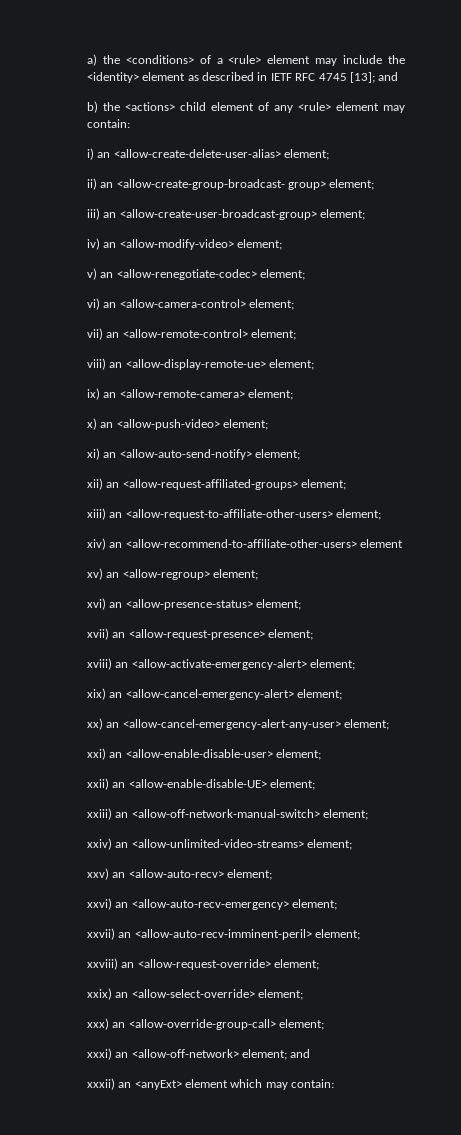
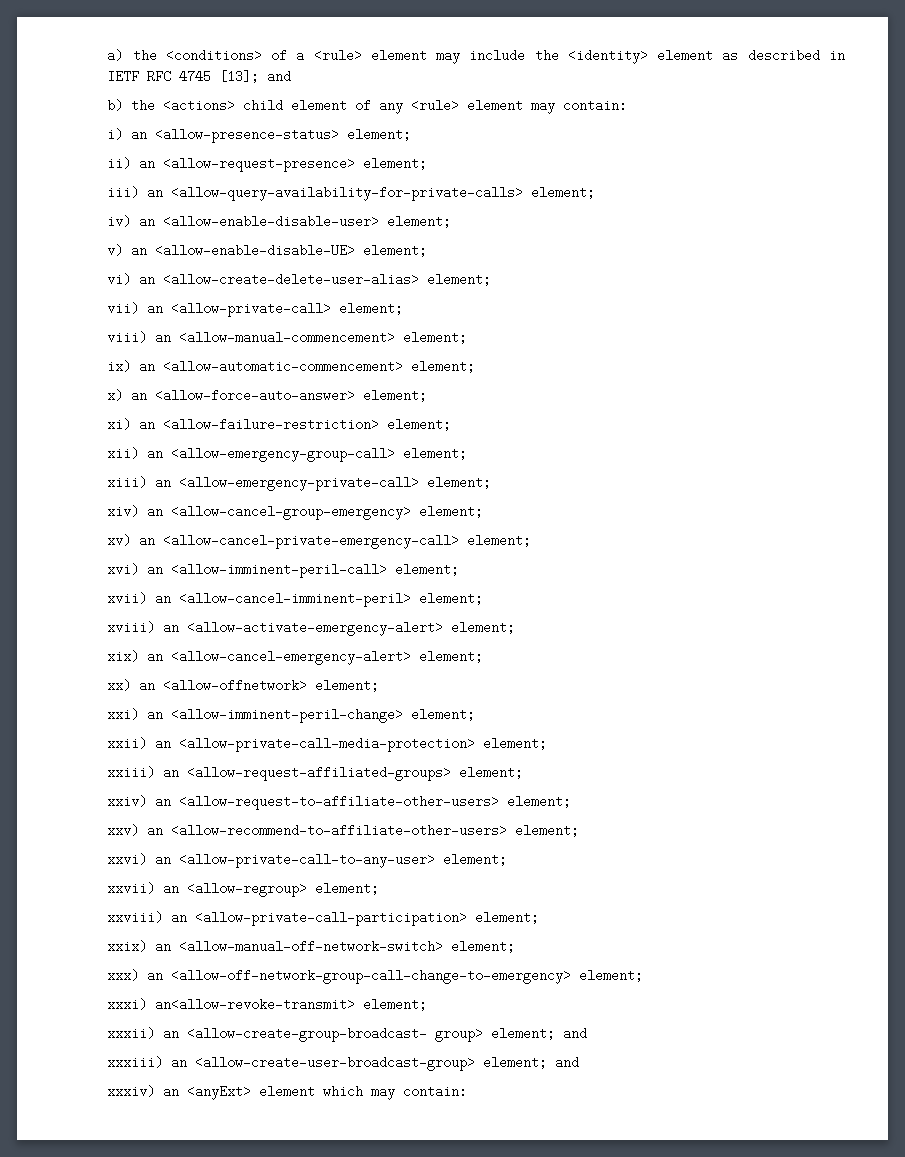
[113,149,281,158] <allow-create-delete-user-alias> -> [155,128,340,143] <allow-presence-status>
[116,179,327,190] <allow-create-group-broadcast- group> -> [163,157,356,172] <allow-request-presence>
[119,209,317,220] <allow-create-user-broadcast-group> -> [171,186,524,201] <allow-query-availability-for-private-calls>
[119,239,234,250] <allow-modify-video> -> [163,215,380,228] <allow-enable-disable-user>
[116,269,257,280] <allow-renegotiate-codec> -> [155,244,356,257] <allow-enable-disable-UE>
[119,299,246,308] <allow-camera-control> -> [163,273,420,286] <allow-create-delete-user-alias>
[122,329,248,338] <allow-remote-control> -> [171,302,332,317] <allow-private-call>
[125,359,266,370] <allow-display-remote-ue> -> [179,331,396,344] <allow-manual-commencement>
[119,389,245,398] <allow-remote-camera> -> [163,360,404,373] <allow-automatic-commencement>
[116,419,220,430] <allow-push-video> -> [155,389,356,402] <allow-force-auto-answer>
[119,449,252,460] <allow-auto-send-notify> -> [163,418,380,431] <allow-failure-restriction>
[122,479,298,490] <allow-request-affiliated-groups> -> [171,447,396,462] <allow-emergency-group-call>
[125,509,333,520] <allow-request-to-affiliate-other-users> -> [179,476,420,491] <allow-emergency-private-call>
[125,539,404,548] <allow-recommend-to-affiliate-other-users> element -> [171,505,484,520] <allow-cancel-group-emergency> element;
[122,569,210,580] <allow-regroup> -> [163,534,460,549] <allow-cancel-private-emergency-call>
[125,599,253,610] <allow-presence-status> -> [171,563,388,578] <allow-imminent-peril-call>
[128,629,265,640] <allow-request-presence> -> [179,592,412,607] <allow-cancel-imminent-peril>
[122,719,341,730] <allow-cancel-emergency-alert-any-user> -> [163,679,308,692] <allow-offnetwork>
[125,749,273,758] <allow-enable-disable-user> -> [171,708,404,723] <allow-imminent-peril-change>
[128,779,267,788] <allow-enable-disable-UE> -> [179,737,476,752] <allow-private-call-media-protection>
[131,809,320,818] <allow-off-network-manual-switch> -> [187,766,452,781] <allow-request-affiliated-groups>
[131,839,304,848] <allow-unlimited-video-streams> -> [179,795,500,810] <allow-request-to-affiliate-other-users>
[128,869,224,878] <allow-auto-recv> -> [171,824,508,837] <allow-recommend-to-affiliate-other-users>
[131,899,289,910] <allow-auto-recv-emergency> -> [179,853,436,868] <allow-private-call-to-any-user>
[134,929,312,940] <allow-auto-recv-imminent-peril> -> [187,882,308,897] <allow-regroup>
[137,959,271,970] <allow-request-override> -> [195,911,468,926] <allow-private-call-participation>
[131,989,255,998] <allow-select-override> -> [179,940,444,953] <allow-manual-off-network-switch>
[128,1019,276,1030] <allow-override-group-call> -> [171,969,572,984] <allow-off-network-group-call-change-to-emergency>
[115,1049,311,1060] [86,1078,115,1090] an <allow-off-network> element; and // xxxii) -> [155,998,428,1011] [107,1027,588,1042] [107,1056,580,1071] [107,1085,156,1098] an<allow-revoke-transmit> element; // xxxii) an <allow-create-group-broadcast- group> element; and // xxxiii) an <allow-create-user-broadcast-group> element; and // xxxiv)

